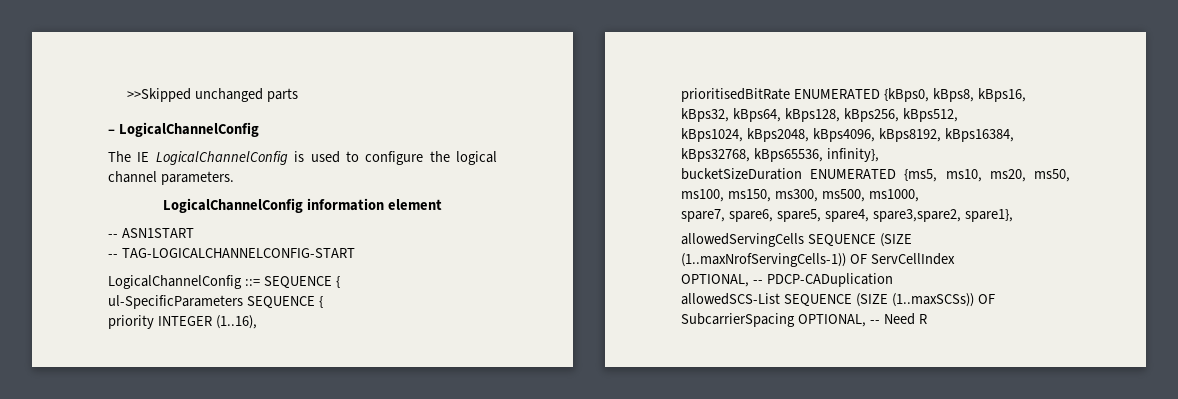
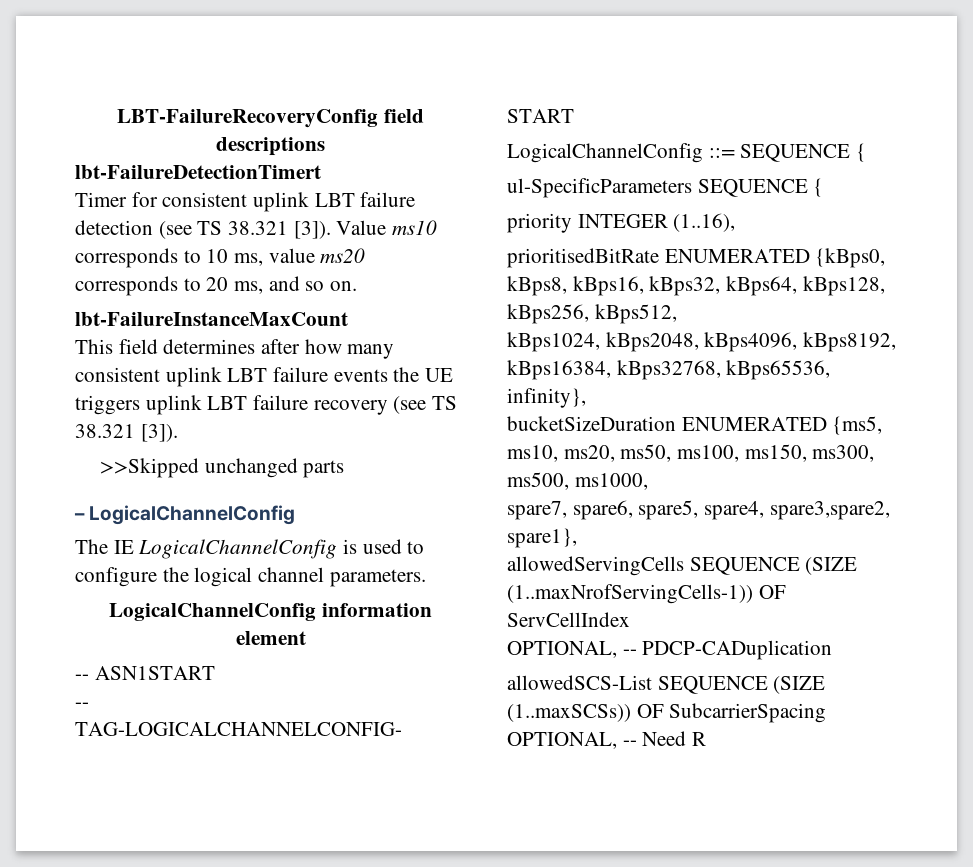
(127, 95) none -> [117,109,424,128] [216,137,325,156] [75,165,321,179] [75,192,416,212] [75,220,438,239] [75,248,366,268] [75,276,358,296] [75,312,348,326] [75,339,395,359] [75,367,454,387] [75,395,458,415] [75,424,178,442] LBT-FailureRecoveryConfig field descriptions // lbt-FailureDetectionTimert // Timer for consistent uplink LBT failure detection (see TS 38.321 [3]). Value ms10 corresponds to 10 ms, value ms20 corresponds to 20 ms, and so on. // lbt-FailureInstanceMaxCount // This field determines after how many consistent uplink LBT failure events the UE triggers uplink LBT failure recovery (see TS 38.321 [3]). //

